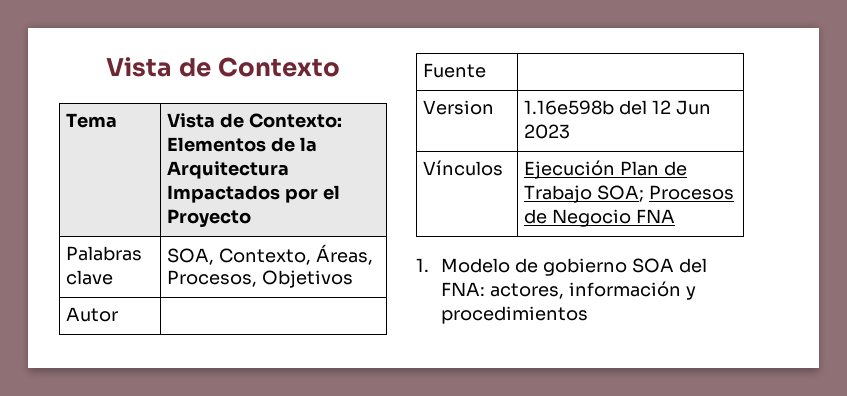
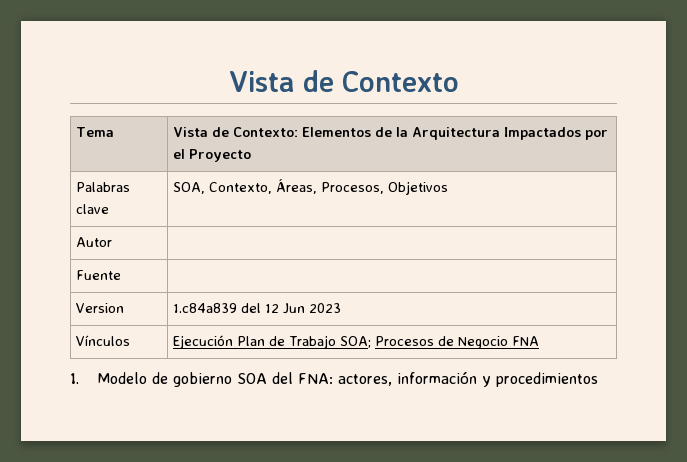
[524,100,615,115] 1.16e598b -> [173,303,238,313] 1.c84a839

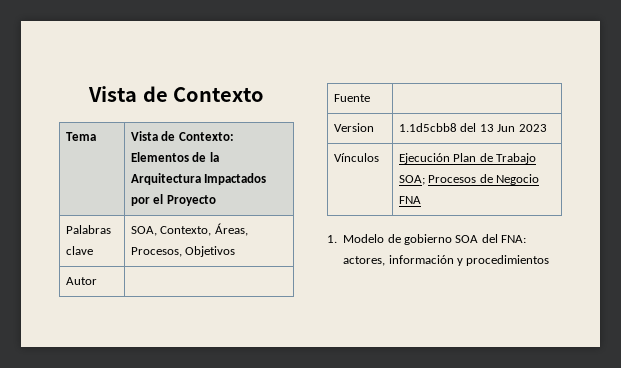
[173,303,280,313] 1.c84a839 del 12 -> [399,123,494,132] 1.1d5cbb8 del 13

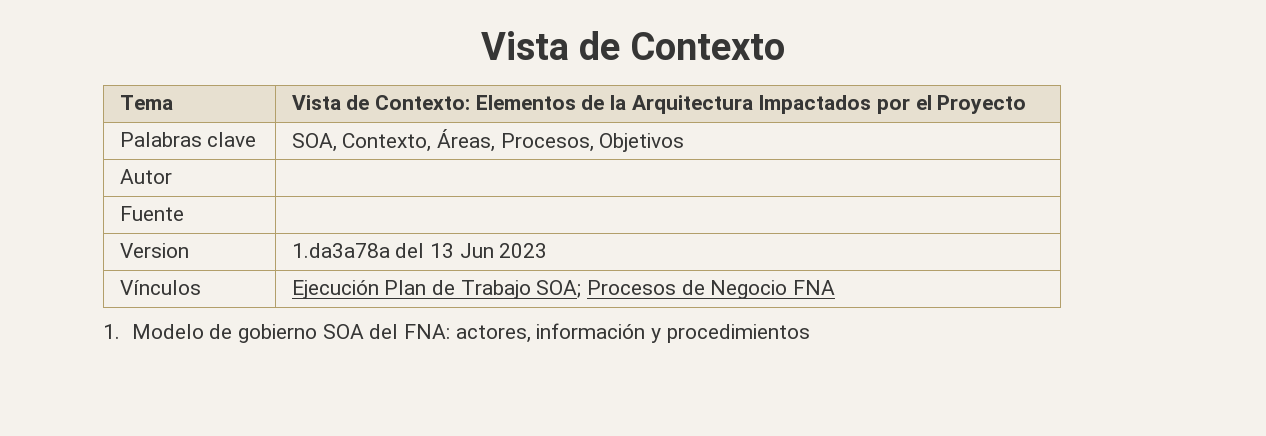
[399,123,458,132] 1.1d5cbb8 -> [291,243,390,258] 1.da3a78a

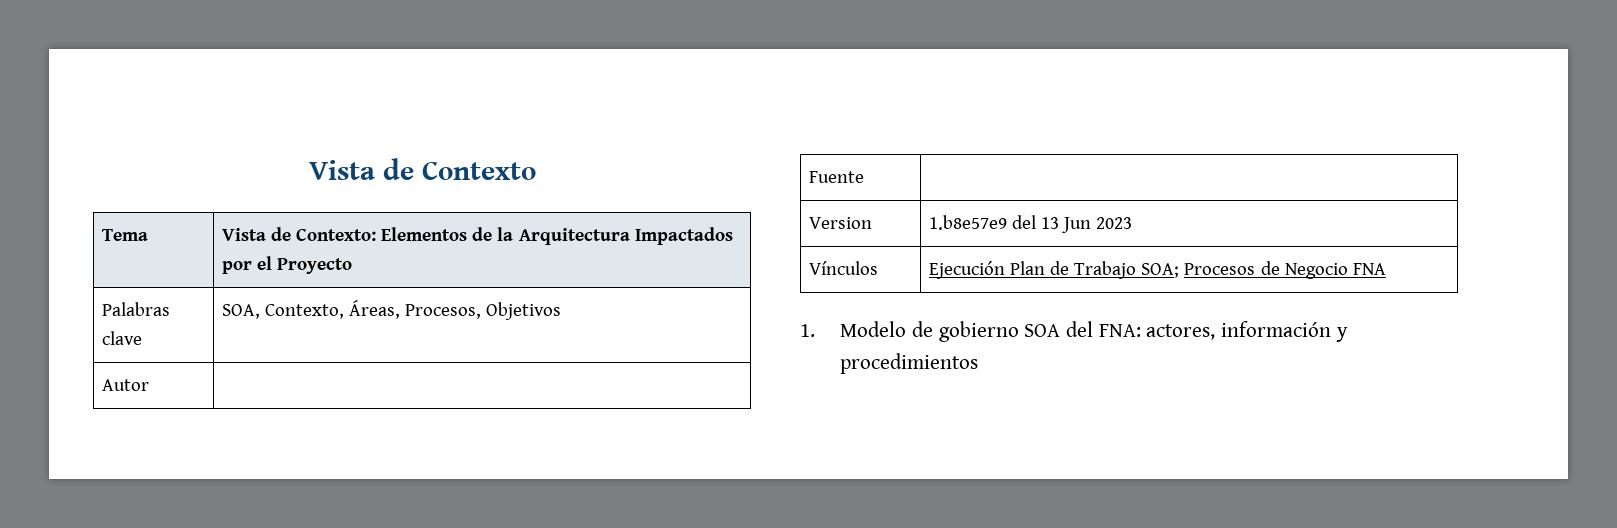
[291,243,390,258] 1.da3a78a -> [928,215,1007,230] 1.b8e57e9

